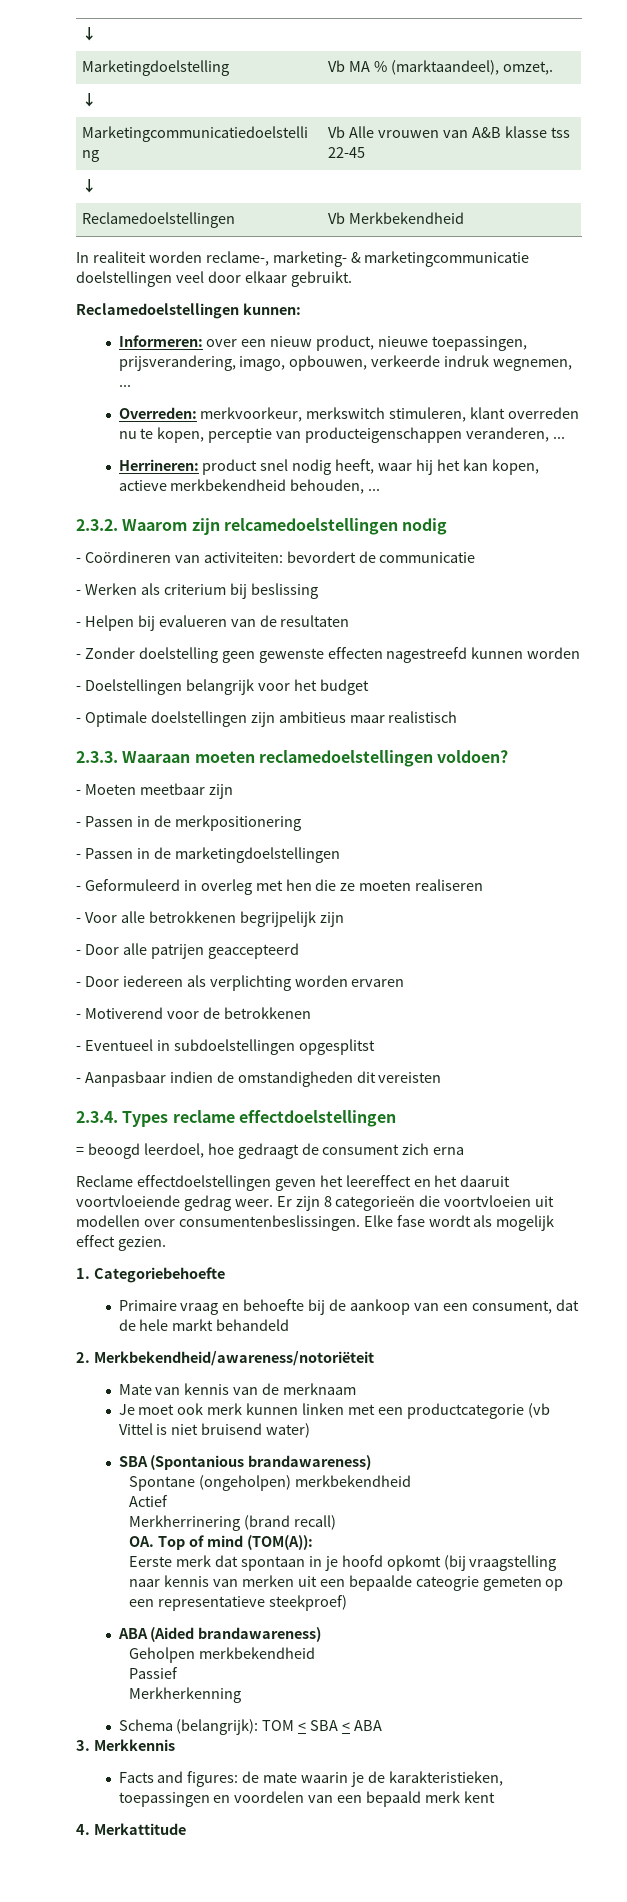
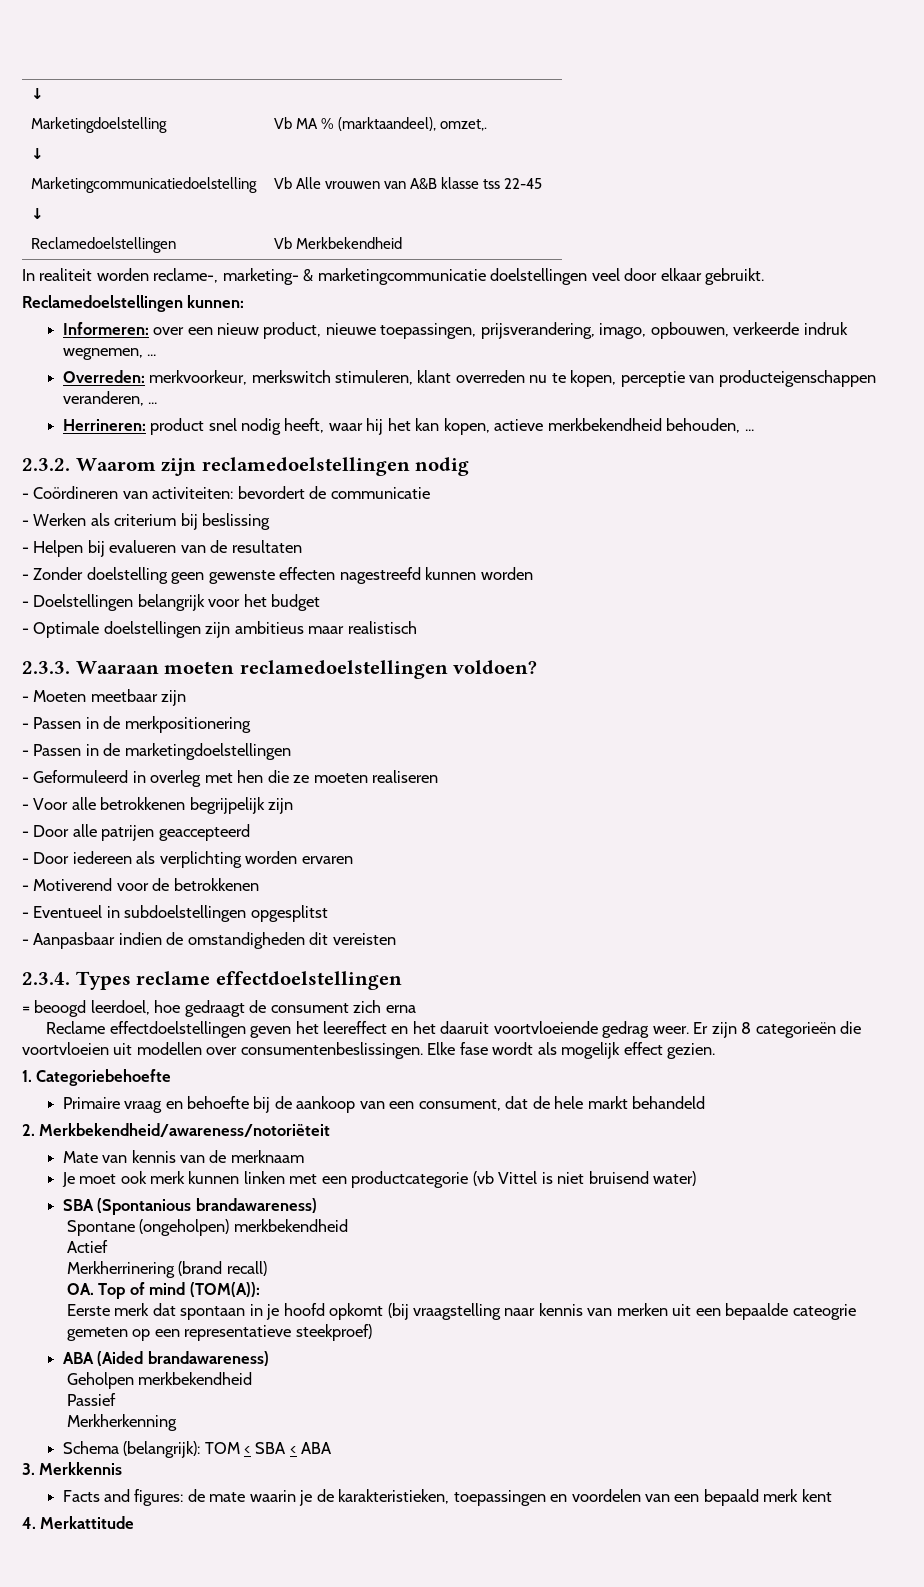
[223,518,398,535] relcamedoelstellingen -> [201,457,410,476] reclamedoelstellingen

